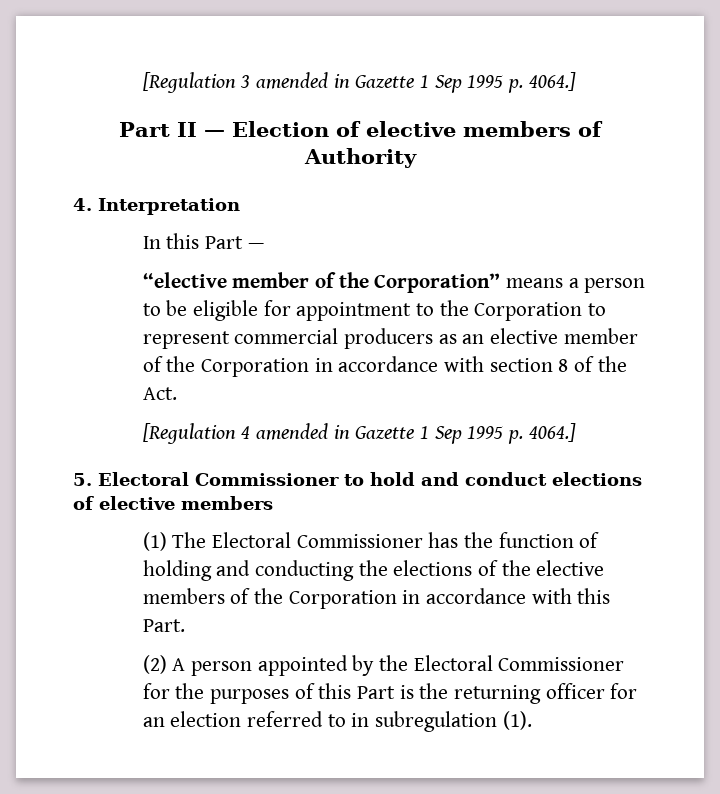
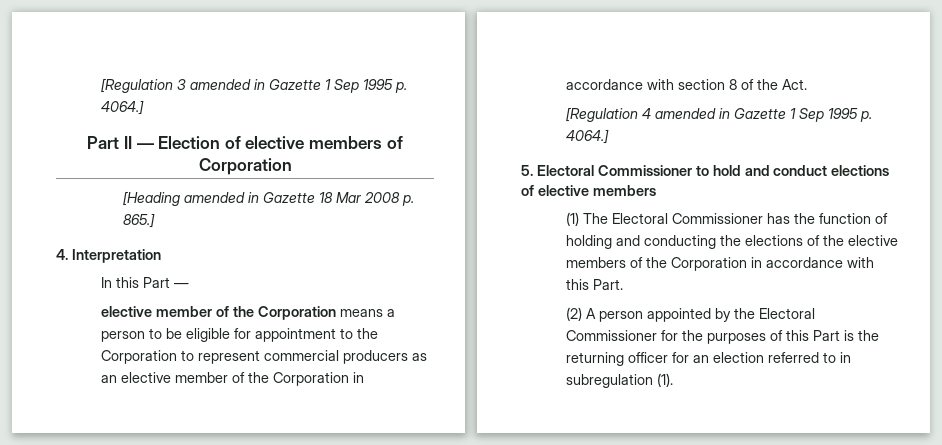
[303,148,417,168] Authority -> [198,158,292,175] [123,191,415,206] [123,213,156,228] Corporation // [Heading amended in Gazette 18 Mar 2008 p. 865.]
[142,272,501,293] “elective member of the Corporation” -> [100,306,336,320] elective member of the Corporation

